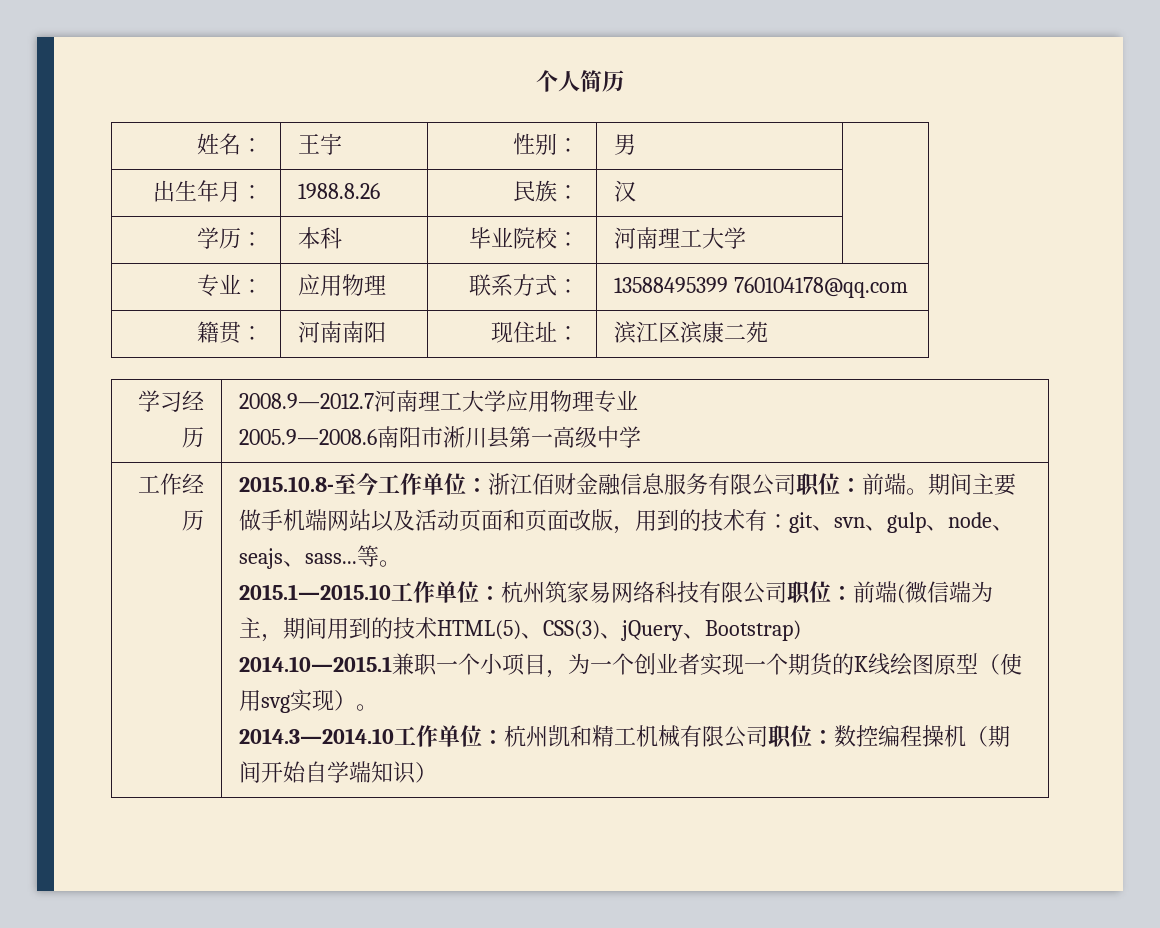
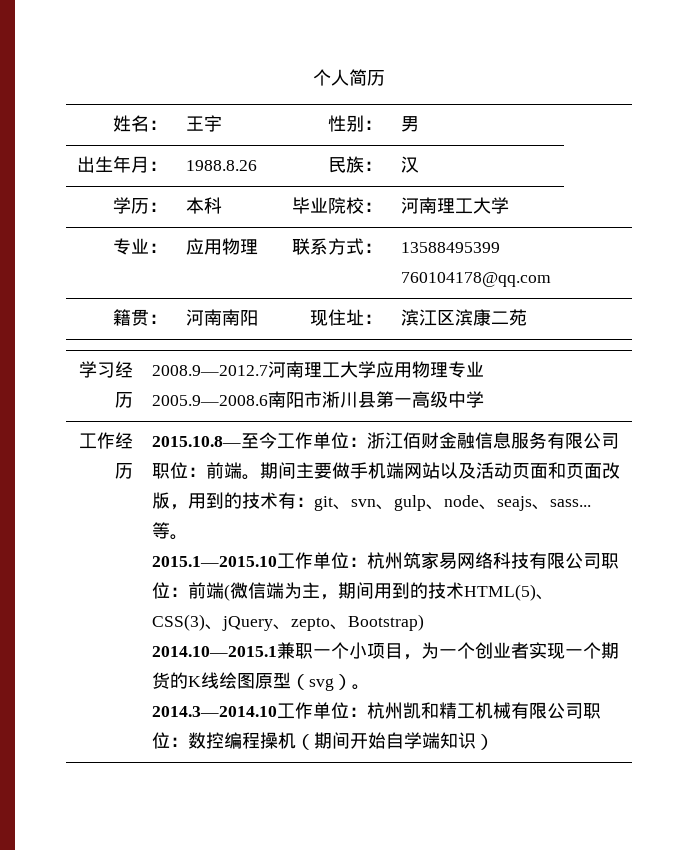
[238,476,334,492] 2015.10.8- -> [151,436,241,447] 2015.10.8—
(705, 636) none -> [290,617,348,631] zepto、
[999,653,1022,675] [238,689,334,713] 使用svg实现 -> [308,678,334,691] svg

